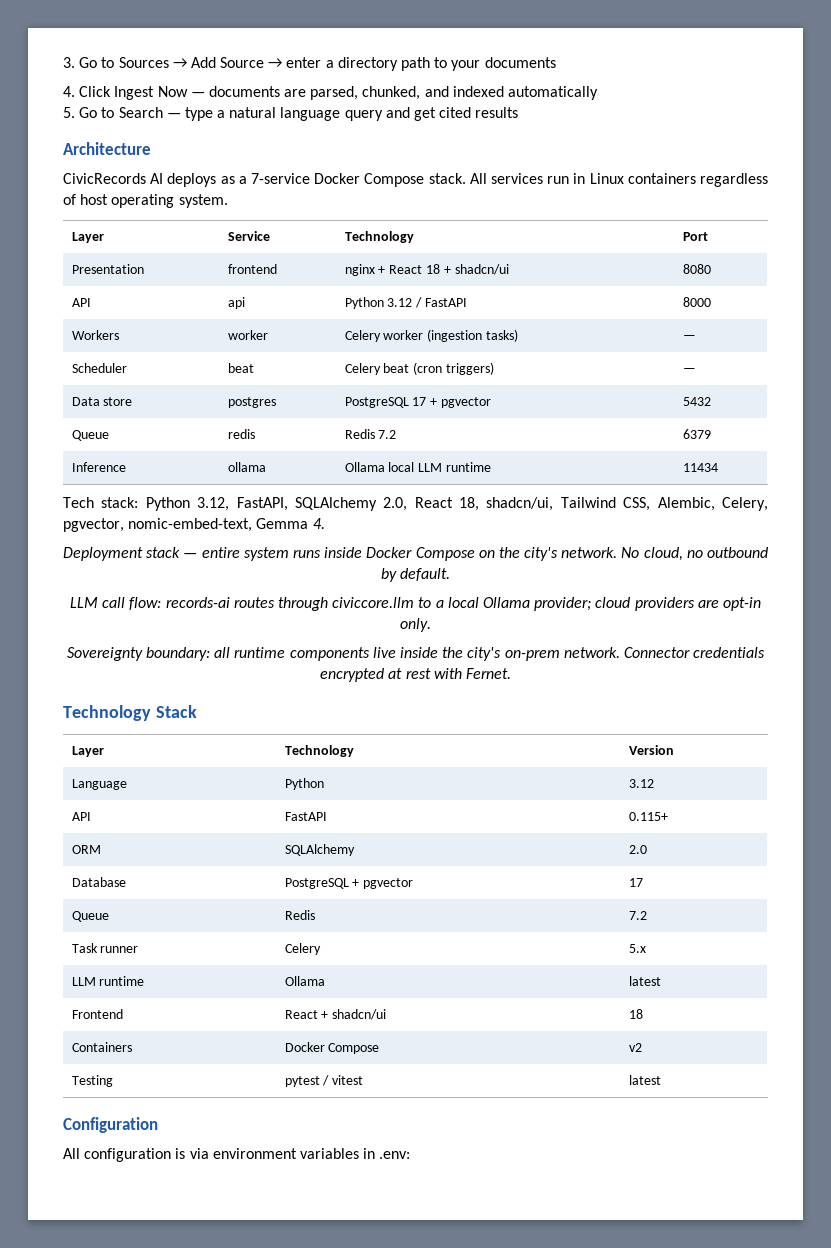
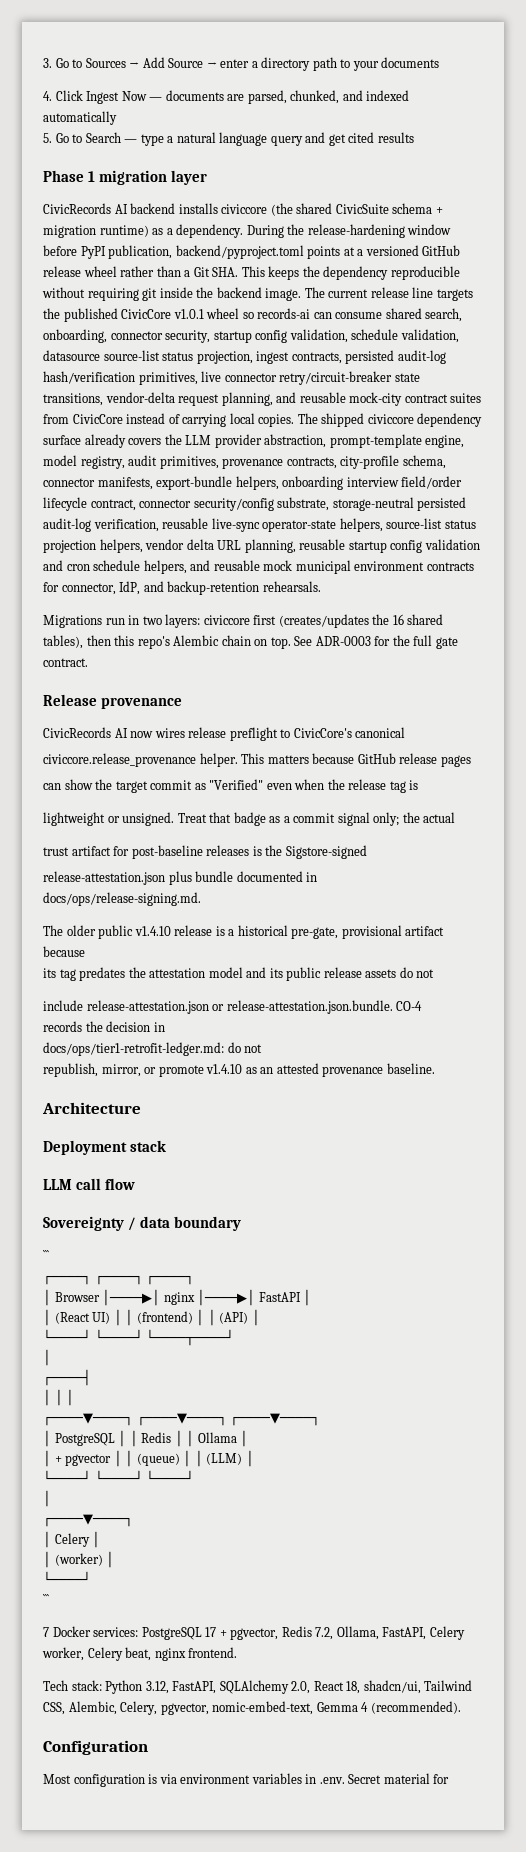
[63,142,151,155] [63,173,768,187] [63,194,228,208] [71,232,104,243] [227,231,270,241] [344,231,414,243] [682,232,708,241] [71,264,144,274] [227,264,277,274] [344,264,509,276] [682,264,711,274] [71,298,91,307] [227,297,245,309] [344,297,468,309] [682,297,711,307] [71,330,119,340] [227,330,268,340] [344,329,519,342] [682,335,696,340] [71,363,127,373] [227,363,254,373] [344,362,495,375] [682,368,696,373] [71,397,133,406] [227,397,276,408] [344,397,492,408] [682,397,711,406] [71,430,109,441] [227,429,255,439] [344,429,397,439] [682,429,711,439] [71,462,126,472] [227,462,266,472] [344,462,492,472] [682,463,718,472] Architecture // CivicRecords AI deploys as a 7-service Docker Compose stack. All services run in Linux containers regardless of host operating system. // Layer | Service | Technology | Port // Presentation | frontend | nginx + React 18 + shadcn/ui | 8080 // API | api | Python 3.12 / FastAPI | 8000 // Workers | worker | Celery worker (ingestion tasks) | — // Scheduler | beat | Celery beat (cron triggers) | — // Data store | postgres | PostgreSQL 17 + pgvector | 5432 // Queue | redis | Redis 7.2 | 6379 // Inference | ollama | Ollama local LLM runtime | 11434 -> [43,170,207,185] [43,203,443,216] [43,224,452,238] [43,245,461,259] [43,266,460,280] [42,287,473,301] [43,308,463,322] [43,329,459,343] [43,350,446,364] [43,371,420,385] [43,392,482,406] [43,413,483,427] [43,434,465,448] [43,455,446,469] [43,476,463,490] [43,497,467,511] [43,518,476,532] [43,539,480,553] [43,560,474,574] [43,581,321,595] [43,614,444,628] [43,635,458,649] [43,658,88,667] [43,694,182,709] [43,727,406,741] [43,753,471,767] [43,779,419,793] [43,812,456,826] [43,845,367,859] [43,871,318,885] [43,892,201,906] [43,925,445,939] [43,946,85,957] [43,967,435,981] [43,1000,423,1014] [43,1021,165,1032] [43,1042,263,1056] [43,1063,435,1077] [42,1102,141,1114] [43,1140,166,1155] [43,1178,135,1190] [43,1216,241,1231] [43,1250,49,1260] [43,1275,195,1285] [43,1289,312,1306] [43,1309,260,1326] [43,1329,235,1346] [43,1349,51,1366] [43,1369,91,1386] [43,1389,75,1406] [43,1413,321,1426] [43,1430,249,1447] [43,1450,254,1467] [43,1470,195,1483] [43,1490,51,1507] [43,1514,133,1527] [43,1531,101,1548] [43,1551,115,1568] [43,1571,91,1584] [43,1594,49,1604] [43,1626,465,1640] [42,1647,238,1661] Phase 1 migration layer // CivicRecords AI backend installs civiccore (the shared CivicSuite schema + migration runtime) as a dependency. During the release-hardening window before PyPI publication, backend/pyproject.toml points at a versioned GitHub release wheel rather than a Git SHA. This keeps the dependency reproducible without requiring git inside the backend image. The current release line targets the published CivicCore v1.0.1 wheel so records-ai can consume shared search, onboarding, connector security, startup config validation, schedule validation, datasource source-list status projection, ingest contracts, persisted audit-log hash/verification primitives, live connector retry/circuit-breaker state transitions, vendor-delta request planning, and reusable mock-city contract suites from CivicCore instead of carrying local copies. The shipped civiccore dependency surface already covers the LLM provider abstraction, prompt-template engine, model registry, audit primitives, provenance contracts, city-profile schema, connector manifests, export-bundle helpers, onboarding interview field/order lifecycle contract, connector security/config substrate, storage-neutral persisted audit-log verification, reusable live-sync operator-state helpers, source-list status projection helpers, vendor delta URL planning, reusable startup config validation and cron schedule helpers, and reusable mock municipal environment contracts for connector, IdP, and backup-retention rehearsals. // Migrations run in two layers: civiccore first (creates/updates the 16 shared tables), then this repo's Alembic chain on top. See ADR-0003 for the full gate contract. // Release provenance // CivicRecords AI now wires release preflight to CivicCore's canonical // civiccore.release_provenance helper. This matters because GitHub release pages // can show the target commit as "Verified" even when the release tag is // lightweight or unsigned. Treat that badge as a commit signal only; the actual // trust artifact for post-baseline releases is the Sigstore-signed // release-attestation.json plus bundle documented in // docs/ops/release-signing.md. // The older public v1.4.10 release is a historical pre-gate, provisional artifact because // its tag predates the attestation model and its public release assets do not // include release-attestation.json or release-attestation.json.bundle. CO-4 // records the decision in // docs/ops/tier1-retrofit-ledger.md: do not // republish, mirror, or promote v1.4.10 as an attested provenance baseline. // Architecture // Deployment stack // LLM call flow // Sovereignty / data boundary // ``` // ┌────┐ ┌────┐ ┌────┐ // │ Browser │────▶│ nginx │────▶│ FastAPI │ // │ (React UI) │ │ (frontend) │ │ (API) │ // └────┘ └────┘ └────┬────┘ // │ // ┌────┤ // │ │ │ // ┌────▼────┐ ┌────▼────┐ ┌────▼────┐ // │ PostgreSQL │ │ Redis │ │ Ollama │ // │ + pgvector │ │ (queue) │ │ (LLM) │ // └────┘ └────┘ └────┘ // │ // ┌────▼────┐ // │ Celery │ // │ (worker) │ // └────┘ // ``` // 7 Docker services: PostgreSQL 17 + pgvector, Redis 7.2, Ollama, FastAPI, Celery worker, Celery beat, nginx frontend.
[312,518,325,529] [63,547,768,561] [380,568,451,582] [70,597,761,611] [400,618,431,632] [66,647,766,661] [320,668,511,682] [63,705,197,721] [71,746,104,757] [284,745,354,757] [628,745,674,755] [71,779,127,790] [284,778,324,790] [628,779,654,788] [71,812,91,821] [284,812,327,821] [628,812,668,821] [71,845,101,854] [284,844,355,856] [628,845,647,854] [71,877,126,887] [284,878,414,889] [628,878,643,887] [71,911,109,922] [284,910,315,920] [628,911,647,920] [71,943,139,953] [284,943,321,955] [628,944,646,953] [71,976,145,986] [284,976,325,986] [628,976,661,986] [71,1009,123,1019] [284,1009,387,1020] [628,1009,643,1019] [71,1042,132,1052] [284,1042,380,1054] [628,1043,642,1052] [71,1075,113,1087] [284,1075,364,1087] [628,1075,661,1085] 4. // Deployment stack — entire system runs inside Docker Compose on the city's network. No cloud, no outbound by default. // LLM call flow: records-ai routes through civiccore.llm to a local Ollama provider; cloud providers are opt-in only. // Sovereignty boundary: all runtime components live inside the city's on-prem network. Connector credentials encrypted at rest with Fernet. // Technology Stack // Layer | Technology | Version // Language | Python | 3.12 // API | FastAPI | 0.115+ // ORM | SQLAlchemy | 2.0 // Database | PostgreSQL + pgvector | 17 // Queue | Redis | 7.2 // Task runner | Celery | 5.x // LLM runtime | Ollama | latest // Frontend | React + shadcn/ui | 18 // Containers | Docker Compose | v2 // Testing | pytest / vitest | latest -> [361,1701,461,1714] 4 (recommended).
[63,1148,80,1159] All -> [43,1774,71,1784] Most
[379,1151,411,1159] .env: -> [319,1773,450,1784] .env. Secret material for

